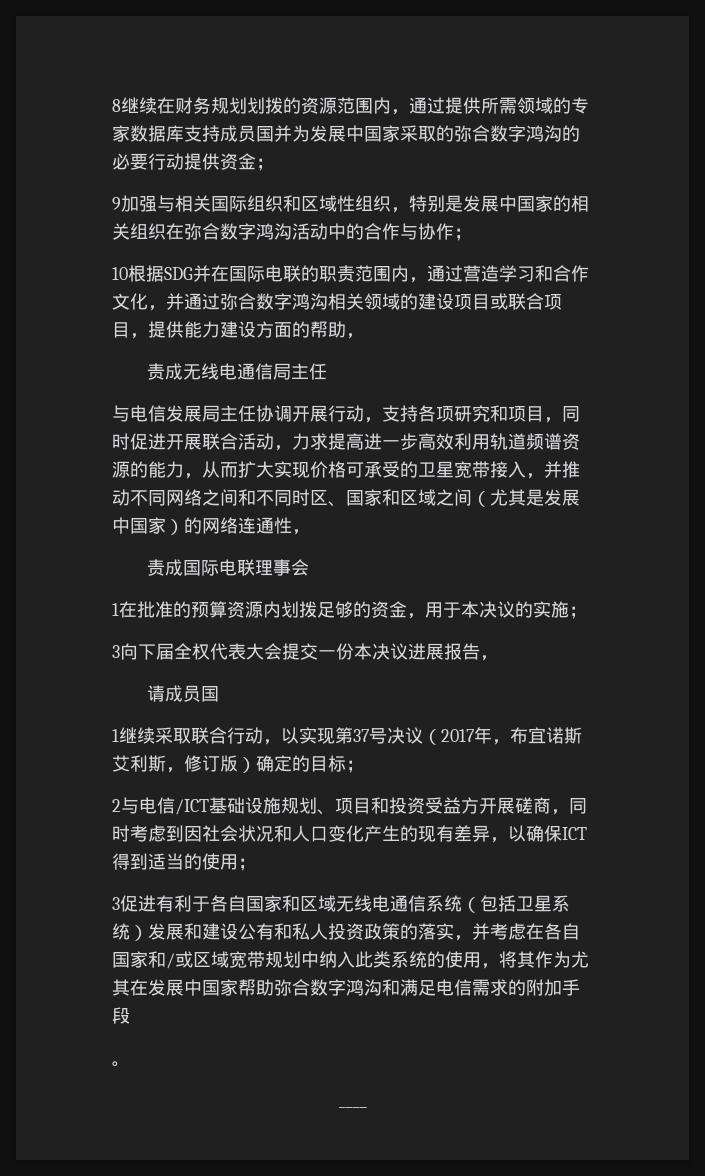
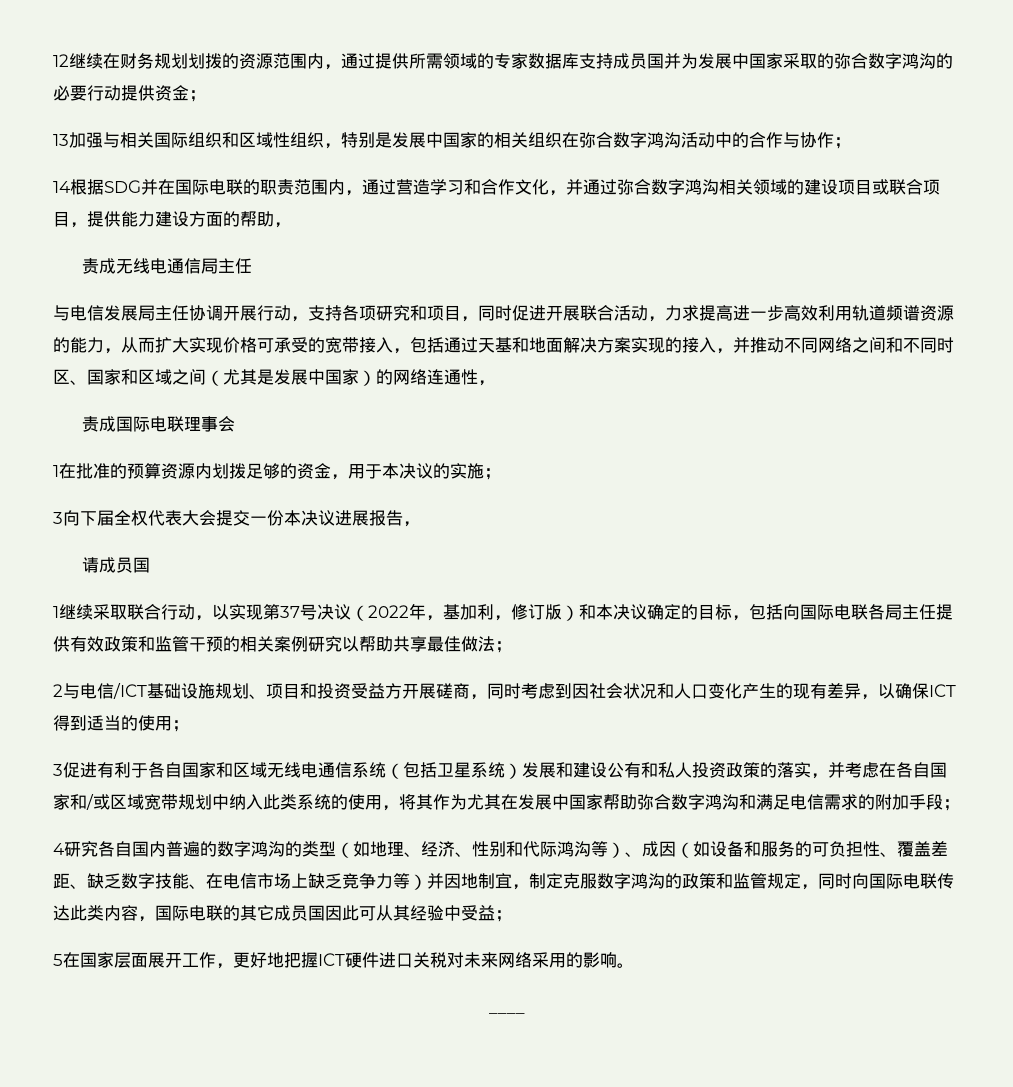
[112,99,121,112] 8 -> [53,54,69,67] 12
[112,197,121,210] 9 -> [53,134,69,146] 13
[112,267,128,280] 10 -> [53,181,70,193] 14
[418,461,454,478] 卫星 -> (325, 345) none
(544, 476) none -> [410,337,733,354] 包括通过天基和地面解决方案实现的接入，
[441,727,582,745] [112,755,166,772] 2017年，布宜诺斯艾利斯 -> [368,603,494,621] 2022年，基加利
(256, 765) none -> [579,604,647,620] 和本决议
(346, 763) none -> [732,604,953,621] [53,636,495,652] ，包括向国际电联各局主任提供有效政策和监管干预的相关案例研究以帮助共享最佳做法
(130, 1015) // -> [943,799,960,811] [53,841,948,858] [53,873,954,890] [53,905,512,922] [53,952,617,969] ； // 4研究各自国内普遍的数字鸿沟的类型（如地理、经济、性别和代际鸿沟等）、成因（如设备和服务的可负担性、覆盖差距、缺乏数字技能、在电信市场上缺乏竞争力等）并因地制宜，制定克服数字鸿沟的政策和监管规定，同时向国际电联传达此类内容，国际电联的其它成员国因此可从其经验中受益； // 5在国家层面展开工作，更好地把握ICT硬件进口关税对未来网络采用的影响

